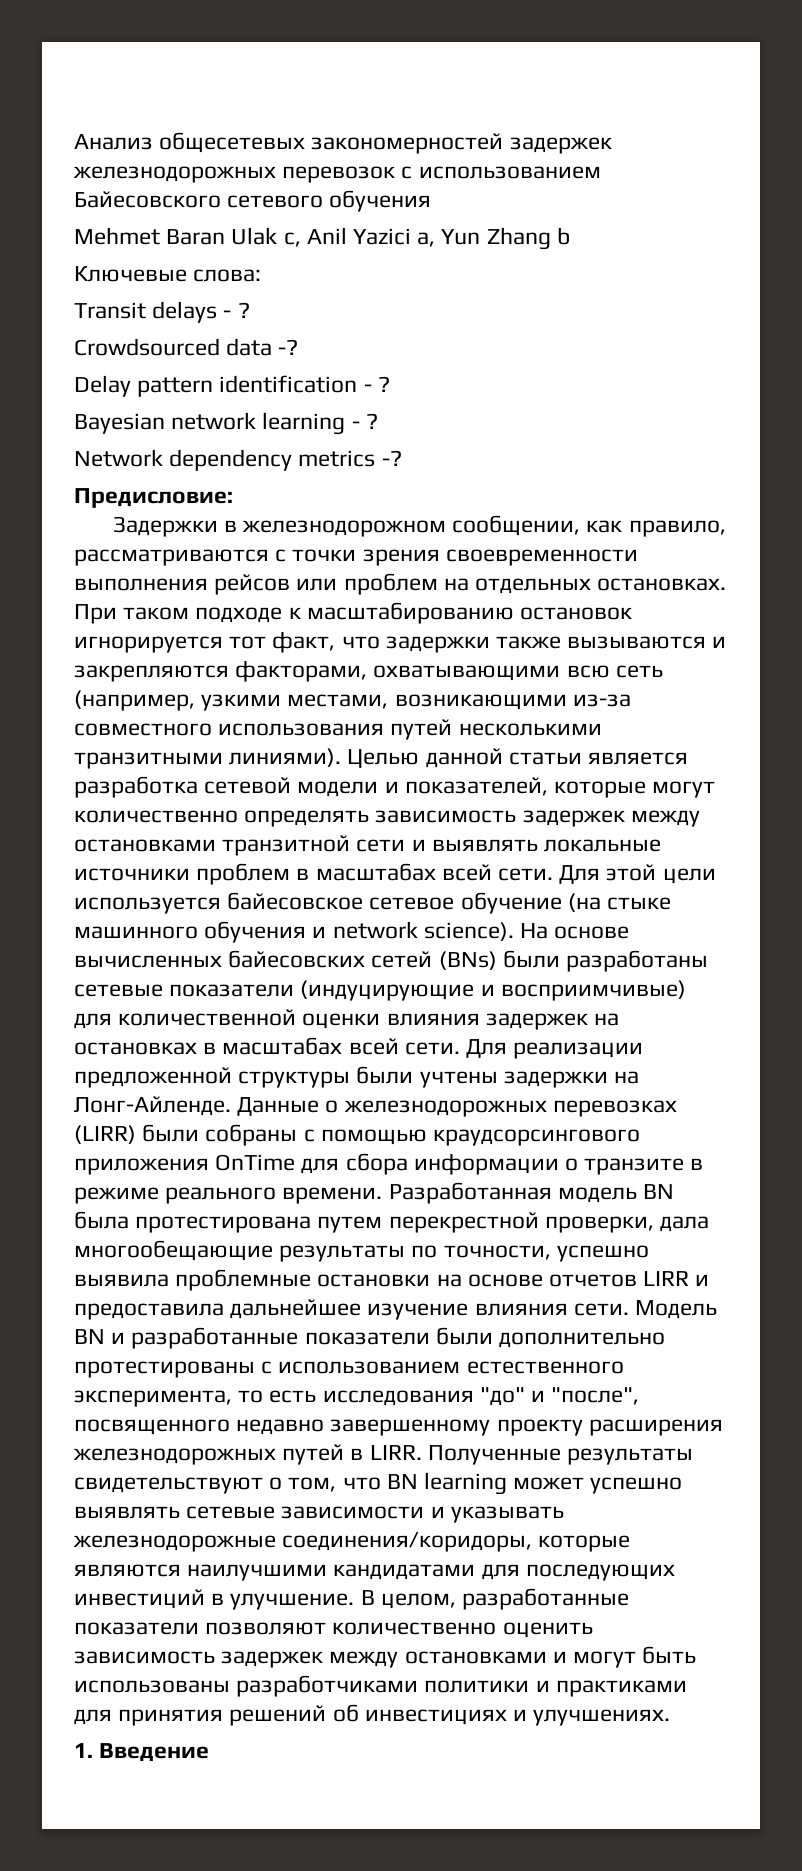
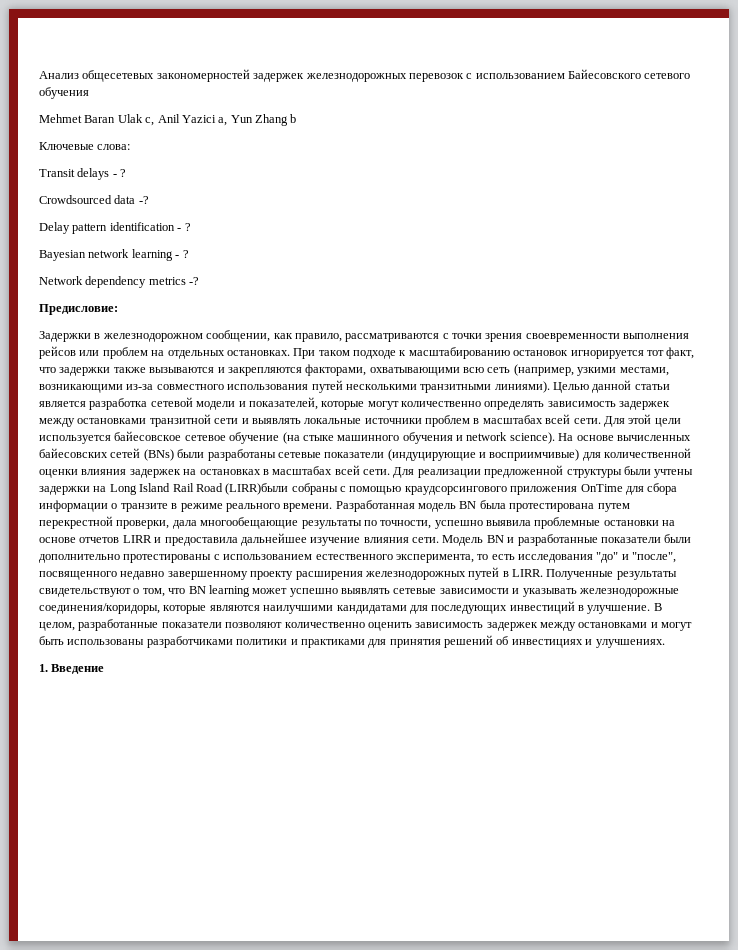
[74,1096,677,1117] [74,1124,200,1144] Лонг-Айленде. Данные о железнодорожных перевозках (LIRR) были -> [109,483,289,495] Long Island Rail Road (LIRR)были

